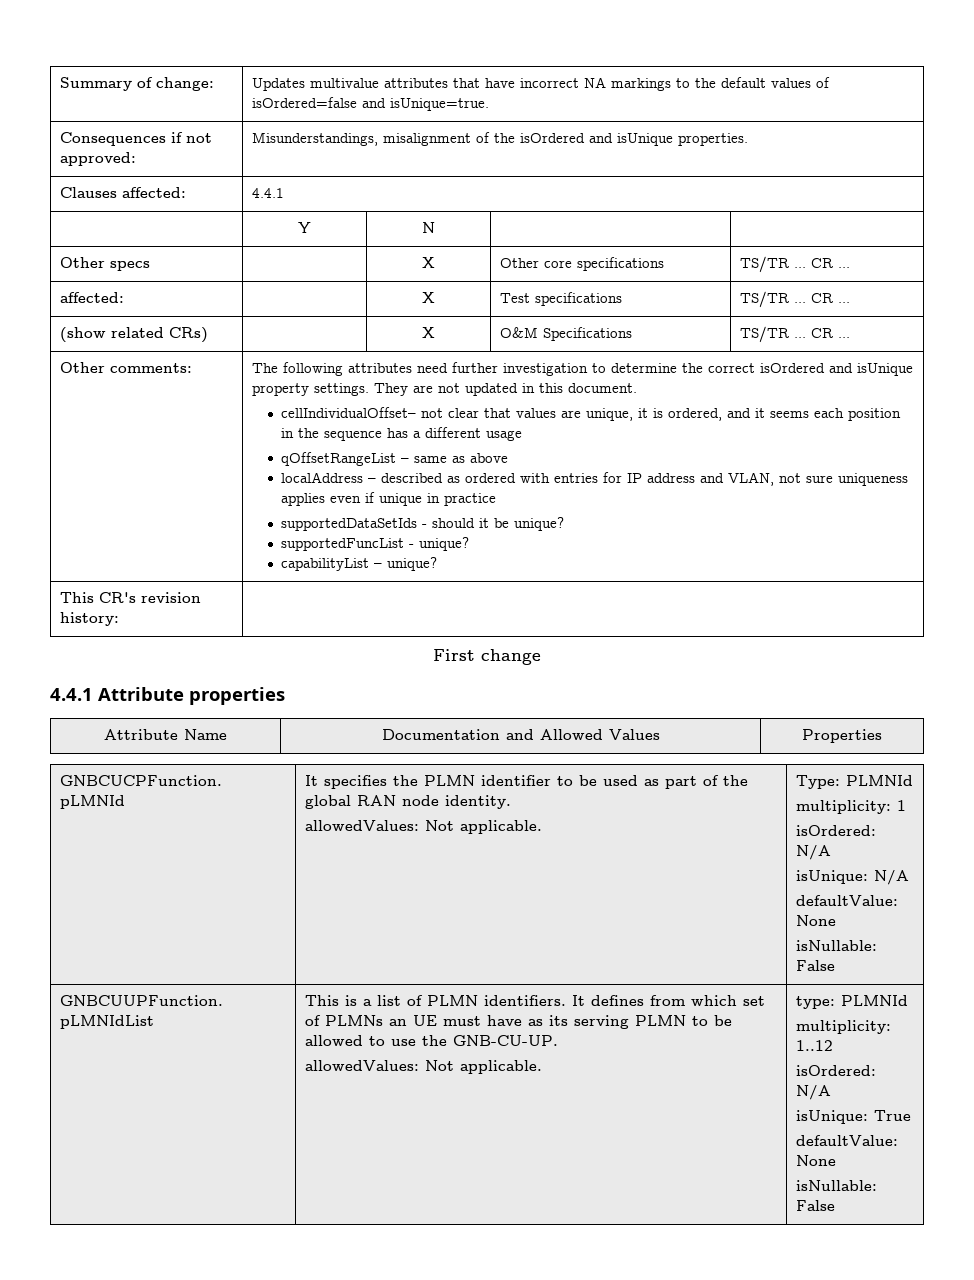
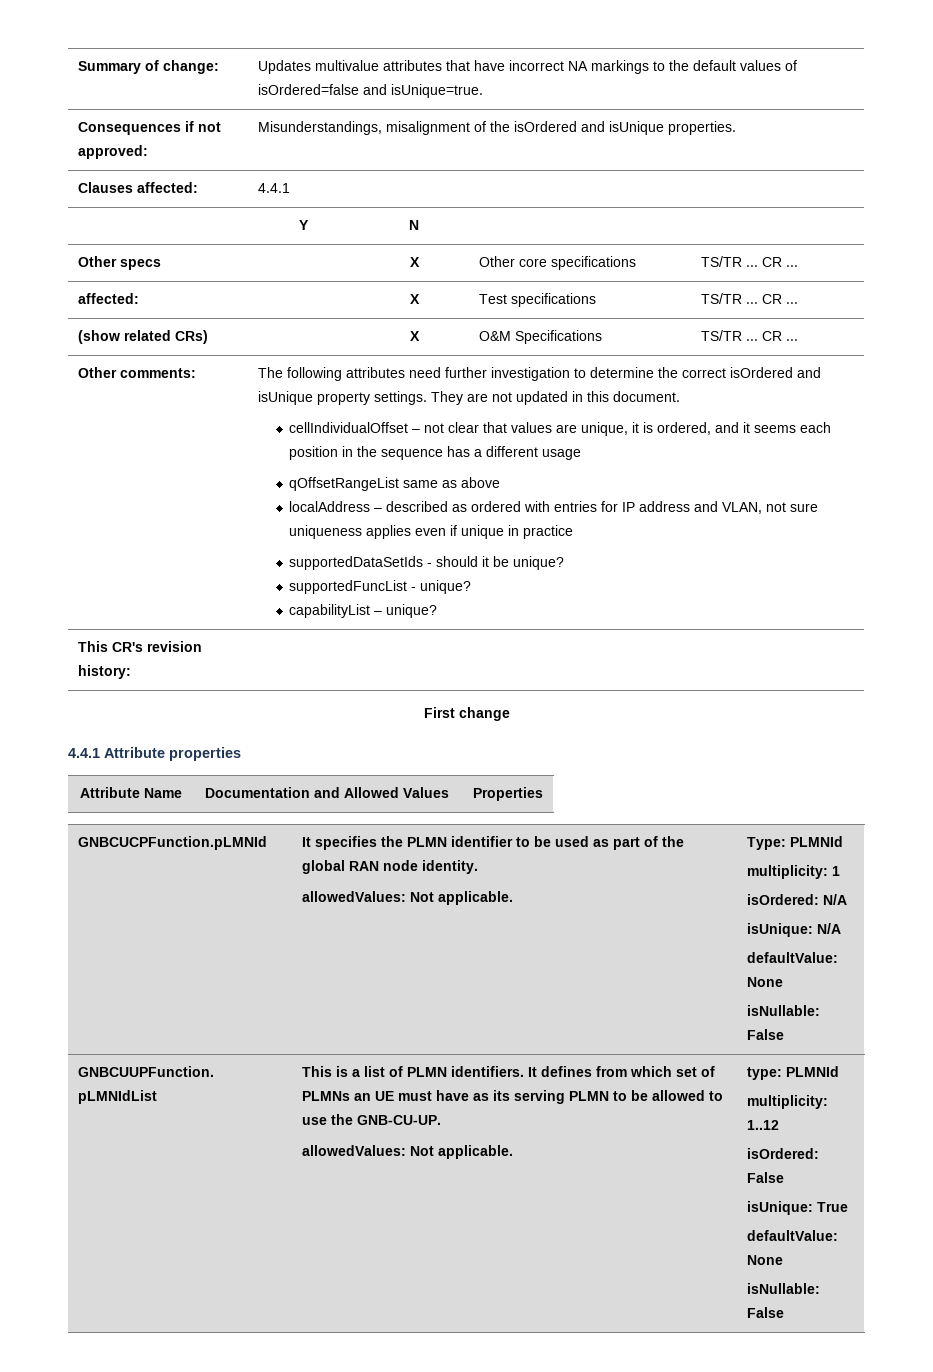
[281,407,417,418] cellIndividualOffset– -> [289,422,421,433] cellIndividualOffset –
[401,458,410,463] – -> (400, 484) none
[795,1085,831,1100] N/A -> [747,1172,785,1183] False

